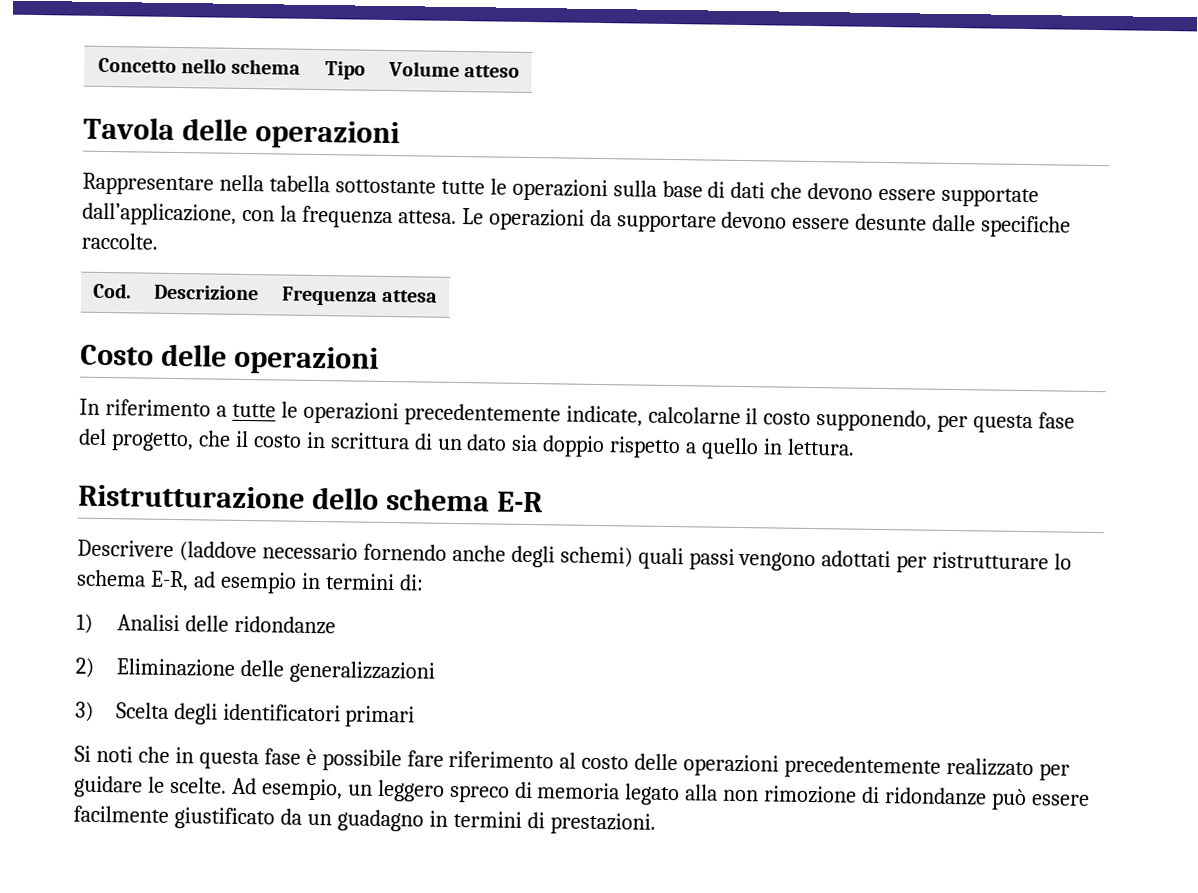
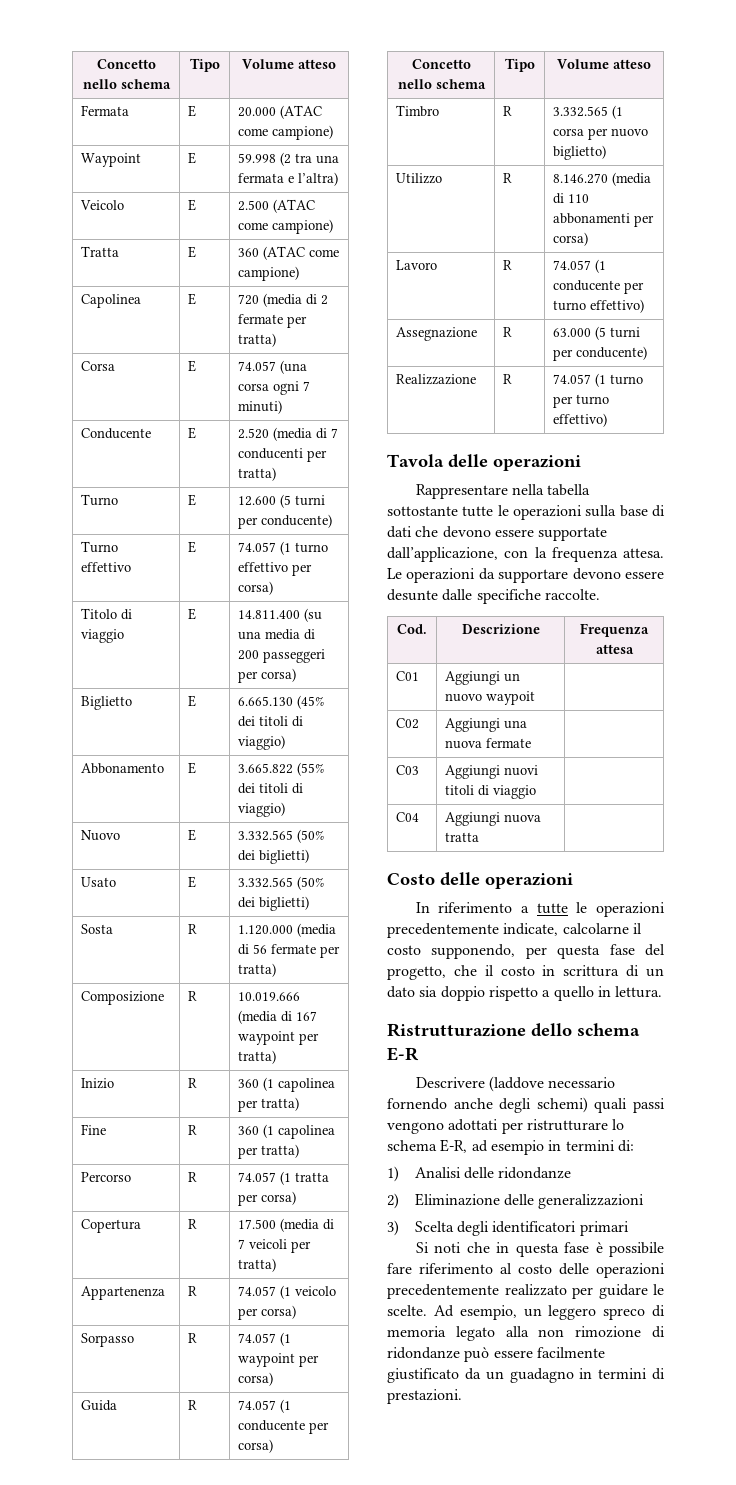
[97,57,302,75] [325,61,366,80] [387,60,521,78] Concetto nello schema | Tipo | Volume atteso -> [96,59,156,69] [82,79,171,89] [189,58,220,72] [242,59,336,69] [81,105,130,116] [188,105,197,117] [238,105,323,119] [238,125,334,140] [81,153,142,167] [188,152,197,164] [238,152,340,166] [238,172,339,186] [80,200,125,210] [188,199,197,211] [238,199,316,213] [238,219,334,234] [81,246,120,257] [188,246,197,258] [238,246,340,260] [238,266,300,281] [81,294,142,308] [188,293,197,305] [238,293,329,307] [238,314,308,328] [238,333,277,347] [81,361,116,371] [188,360,197,372] [238,360,308,374] [238,381,311,395] [238,400,283,414] [81,428,152,439] [188,427,197,439] [238,427,339,441] [238,448,328,462] [238,467,277,481] [81,494,119,506] [188,494,197,506] [238,494,326,508] [238,514,333,529] [81,541,119,553] [81,562,132,572] [188,541,197,553] [238,541,329,555] [238,562,313,576] [238,581,274,595] [81,608,133,620] [81,629,125,643] [188,608,197,620] [238,608,323,622] [238,629,316,640] [238,649,326,663] [238,668,297,683] [81,696,133,710] [188,695,197,707] [238,695,325,709] [238,716,304,727] [238,735,286,750] [81,763,165,774] [188,762,197,774] [238,762,325,776] [238,783,304,794] [238,802,286,817] [81,830,121,841] [188,829,197,841] [238,829,325,843] [238,849,310,864] [81,877,117,887] [188,876,197,888] [238,876,325,890] [238,896,310,911] [81,924,114,934] [188,924,198,934] [238,923,337,937] [238,944,341,958] [238,963,277,977] [81,991,165,1005] [188,991,198,1001] [238,992,301,1001] [238,1010,318,1024] [238,1031,320,1045] [238,1050,277,1064] [81,1078,115,1089] [188,1078,198,1088] [238,1077,336,1092] [238,1097,300,1112] [81,1124,107,1135] [188,1125,198,1135] [238,1124,336,1139] [238,1144,300,1159] [81,1172,132,1182] [188,1172,198,1182] [238,1171,330,1185] [238,1191,297,1206] [81,1219,142,1233] [188,1219,198,1229] [238,1218,335,1232] [238,1239,312,1253] [238,1258,277,1272] [81,1286,166,1300] [188,1286,198,1296] [238,1285,337,1299] [238,1305,297,1320] [81,1333,135,1347] [188,1333,198,1343] [238,1332,292,1346] [238,1353,320,1367] [238,1372,274,1386] [81,1400,118,1411] [188,1400,198,1410] [238,1399,292,1413] [238,1420,330,1434] [238,1439,274,1453] [411,59,471,69] [397,79,486,89] [504,58,535,72] [557,59,651,69] [396,105,440,117] [503,106,513,116] [553,105,624,119] [553,128,649,140] [553,145,607,160] [396,173,443,184] [503,173,513,183] [553,172,652,186] [553,193,590,204] [553,213,655,227] [553,232,589,246] [396,260,438,270] [503,260,513,270] [553,259,607,273] [553,280,645,294] [553,299,645,313] [396,327,478,341] [503,327,513,337] [553,326,641,340] [553,346,648,361] [396,374,477,385] [503,374,513,384] [553,373,644,387] [553,394,610,408] [553,413,608,427] Concetto nello schema | Tipo | Volume atteso // Fermata | E | 20.000 (ATAC come campione) // Waypoint | E | 59.998 (2 tra una fermata e l’altra) // Veicolo | E | 2.500 (ATAC come campione) // Tratta | E | 360 (ATAC come campione) // Capolinea | E | 720 (media di 2 fermate per tratta) // Corsa | E | 74.057 (una corsa ogni 7 minuti) // Conducente | E | 2.520 (media di 7 conducenti per tratta) // Turno | E | 12.600 (5 turni per conducente) // Turno effettivo | E | 74.057 (1 turno effettivo per corsa) // Titolo di viaggio | E | 14.811.400 (su una media di 200 passeggeri per corsa) // Biglietto | E | 6.665.130 (45% dei titoli di viaggio) // Abbonamento | E | 3.665.822 (55% dei titoli di viaggio) // Nuovo | E | 3.332.565 (50% dei biglietti) // Usato | E | 3.332.565 (50% dei biglietti) // Sosta | R | 1.120.000 (media di 56 fermate per tratta) // Composizione | R | 10.019.666 (media di 167 waypoint per tratta) // Inizio | R | 360 (1 capolinea per tratta) // Fine | R | 360 (1 capolinea per tratta) // Percorso | R | 74.057 (1 tratta per corsa) // Copertura | R | 17.500 (media di 7 veicoli per tratta) // Appartenenza | R | 74.057 (1 veicolo per corsa) // Sorpasso | R | 74.057 (1 waypoint per corsa) // Guida | R | 74.057 (1 conducente per corsa) // Concetto nello schema | Tipo | Volume atteso // Timbro | R | 3.332.565 (1 corsa per nuovo biglietto) // Utilizzo | R | 8.146.270 (media di 110 abbonamenti per corsa) // Lavoro | R | 74.057 (1 conducente per turno effettivo) // Assegnazione | R | 63.000 (5 turni per conducente) // Realizzazione | R | 74.057 (1 turno per turno effettivo)
(439, 296) none -> [396,671,420,681] [445,671,521,685] [445,691,536,705] [396,718,420,729] [445,718,528,732] [445,738,532,749] [396,765,420,775] [445,765,539,779] [445,785,537,799] [396,812,420,822] [445,812,542,826] [445,832,480,842] // C01 | Aggiungi un nuovo waypoit | // C02 | Aggiungi una nuova fermate | // C03 | Aggiungi nuovi titoli di viaggio | // C04 | Aggiungi nuova tratta |

